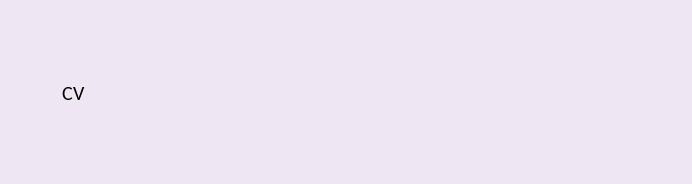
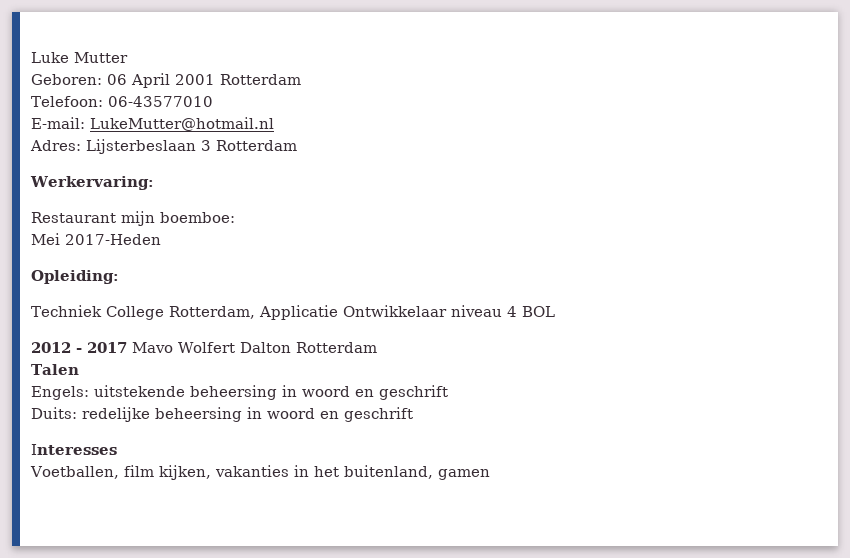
[62,87,85,100] CV -> [31,52,128,63] [31,73,301,88] [31,96,213,107] [31,117,274,131] [30,139,297,154] [30,176,154,190] [31,211,235,226] [31,233,161,245] [31,270,119,284] [31,305,555,320] [31,342,377,353] [31,364,79,375] [31,385,448,400] [31,407,413,422] [31,444,117,455] [30,465,490,480] Luke Mutter // Geboren: 06 April 2001 Rotterdam // Telefoon: 06-43577010 // E-mail: LukeMutter@hotmail.nl // Adres: Lijsterbeslaan 3 Rotterdam // Werkervaring: // Restaurant mijn boemboe: // Mei 2017-Heden // Opleiding: // Techniek College Rotterdam, Applicatie Ontwikkelaar niveau 4 BOL // 2012 - 2017 Mavo Wolfert Dalton Rotterdam // Talen // Engels: uitstekende beheersing in woord en geschrift // Duits: redelijke beheersing in woord en geschrift // Interesses // Voetballen, film kijken, vakanties in het buitenland, gamen

